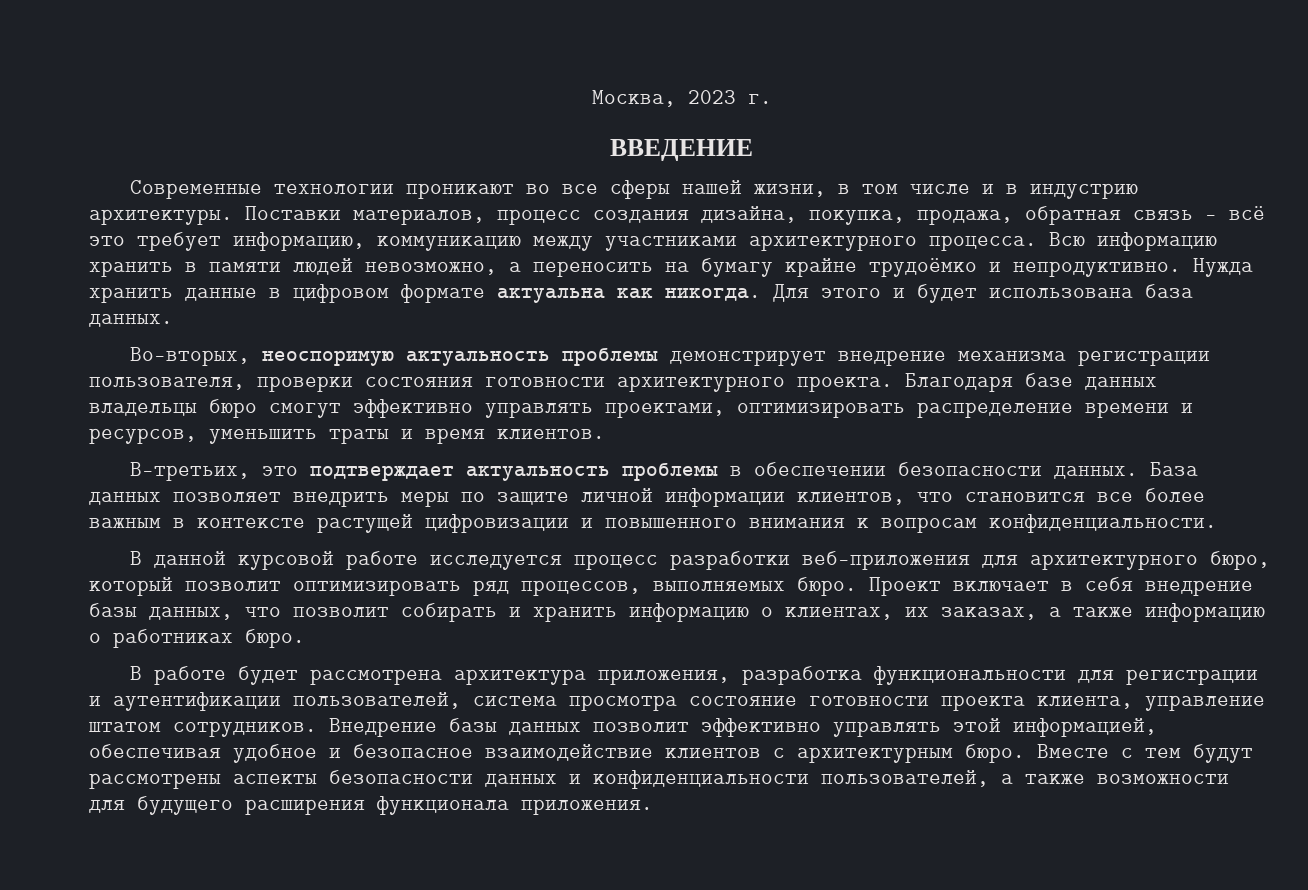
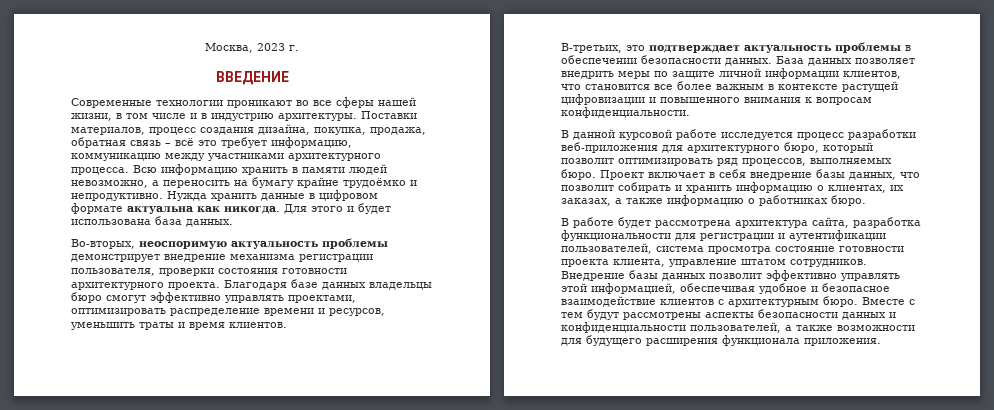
[598,669,731,685] приложения, -> [812,217,849,228] сайта,

